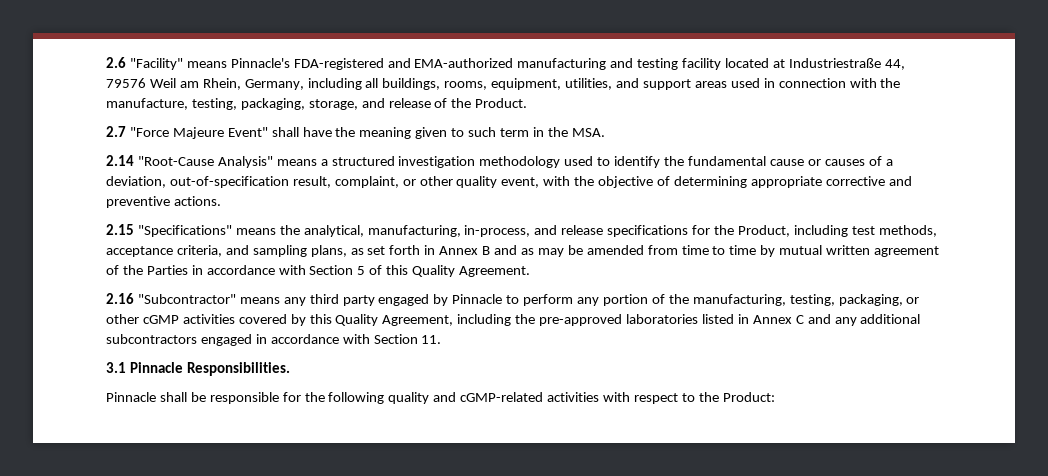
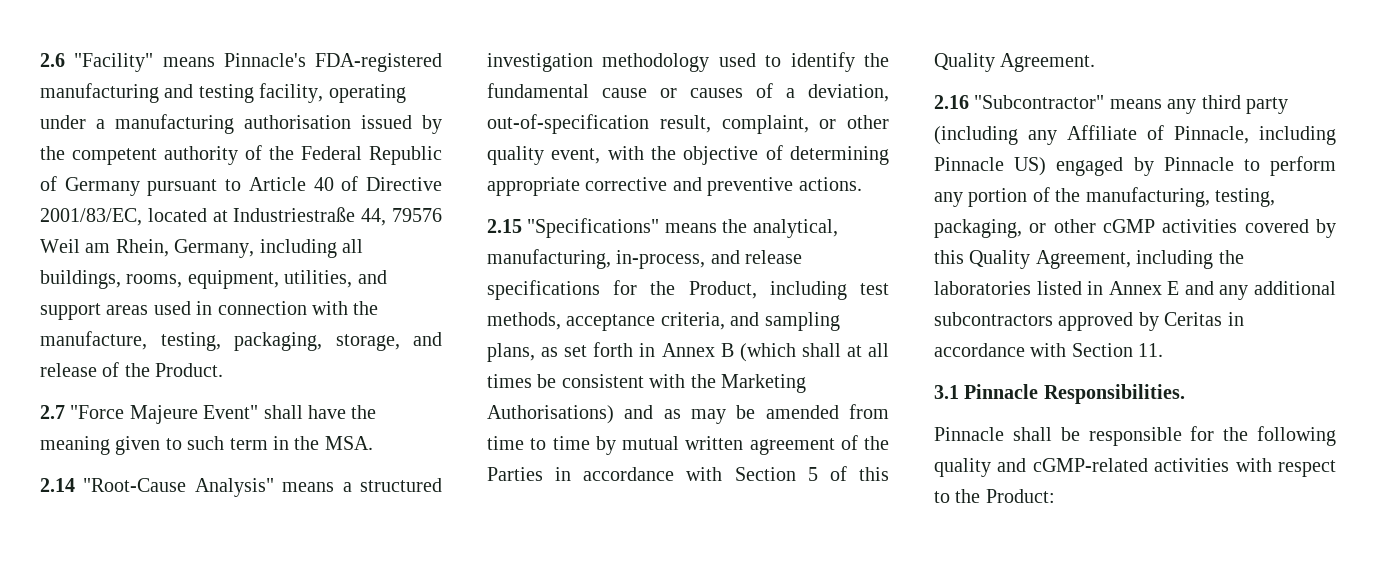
[387,58,514,68] and EMA-authorized -> (442, 62) none
[682,58,722,70] facility -> [259,83,406,103] [40,114,442,134] [40,145,442,165] [40,176,443,196] [40,208,142,226] facility, operating under a manufacturing authorisation issued by the competent authority of the Federal Republic of Germany pursuant to Article 40 of Directive 2001/83/EC,
(491, 250) none -> [739,343,889,362] [487,374,806,393] [487,405,614,424] (which shall at all times be consistent with the Marketing Authorisations)
(375, 300) none -> [934,125,1336,145] [934,157,1047,176] (including any Affiliate of Pinnacle, including Pinnacle US)
[539,314,623,326] pre-approved -> (1244, 257) none
[795,315,804,324] C -> [1167,281,1180,295] E
[200,334,252,346] engaged -> [1058,312,1223,331] approved by Ceritas

